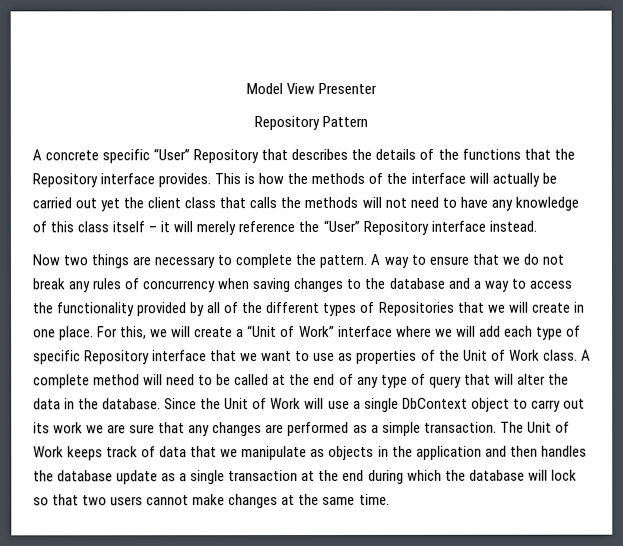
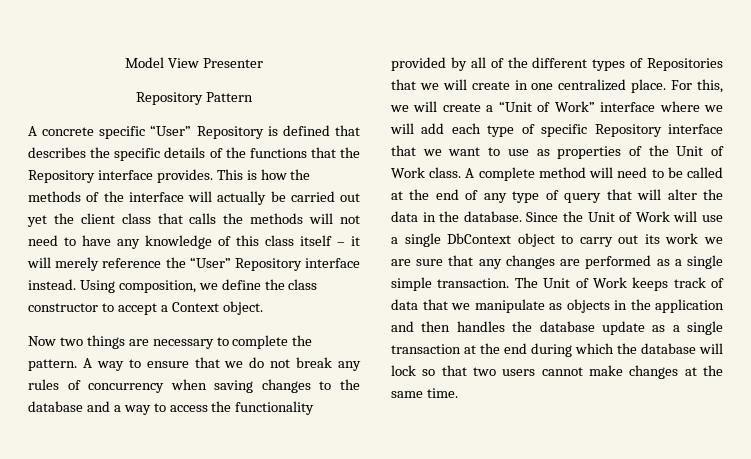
(260, 156) none -> [267,125,330,136] is defined
(373, 154) none -> [114,148,161,161] specific
(537, 226) none -> [79,279,318,293] [28,301,263,315] Using composition, we define the class constructor to accept a Context object.
(56, 333) none -> [558,79,627,91] centralized
(379, 428) none -> [687,255,723,269] single

